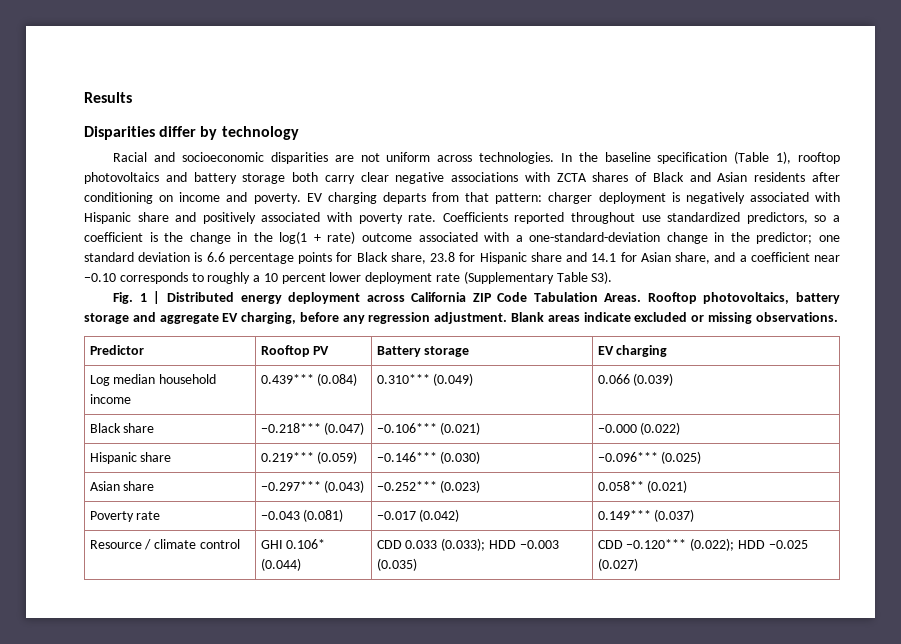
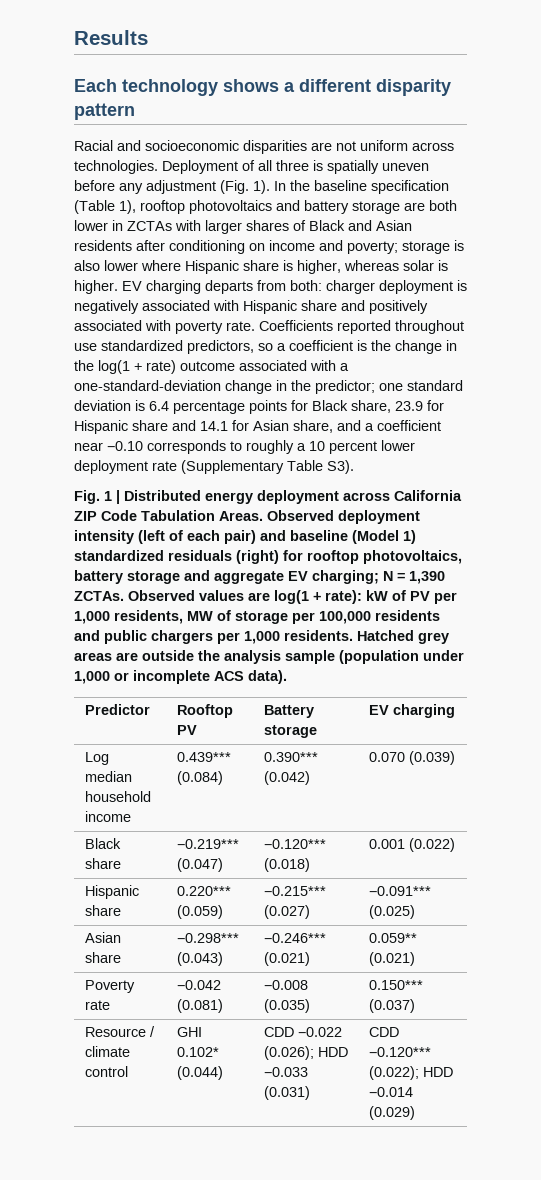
[84,126,299,140] Disparities differ by technology -> [74,79,451,96] [74,103,135,120] Each technology shows a different disparity pattern
(555, 158) none -> [162,160,429,174] [74,180,270,194] Deployment of all three is spatially uneven before any adjustment (Fig. 1).
[292,172,587,184] both carry clear negative associations with ZCTA -> [404,200,457,211] [74,220,242,234] are both lower in ZCTAs with larger
[253,193,301,204] poverty. -> [347,240,464,254] [74,260,448,274] [74,280,118,294] poverty; storage is also lower where Hispanic share is higher, whereas solar is higher.
[465,192,543,204] that pattern: -> [290,280,322,291] both:
[206,252,225,262] 6.6 -> [149,401,169,411] 6.4
[430,252,456,262] 23.8 -> [395,401,423,411] 23.9
[647,292,697,304] Rooftop -> [267,510,420,524] [74,530,416,544] [74,550,359,564] Observed deployment intensity (left of each pair) and baseline (Model 1) standardized residuals (right) for rooftop
[241,312,838,324] charging, before any regression adjustment. Blank areas indicate excluded or missing observations. -> [312,570,445,584] [74,590,457,604] [74,610,440,624] [74,630,449,644] [74,650,464,664] [74,670,287,684] charging; N = 1,390 ZCTAs. Observed values are log(1 + rate): kW of PV per 1,000 residents, MW of storage per 100,000 residents and public chargers per 1,000 residents. Hatched grey areas are outside the analysis sample (population under 1,000 or incomplete ACS data).
[376,373,474,386] [597,374,630,384] 0.310*** (0.049) | 0.066 -> [263,752,318,762] [263,771,310,785] [368,752,405,762] 0.390*** (0.042) | 0.070
[260,423,321,433] −0.218*** -> [176,839,239,849] −0.219***
[376,422,481,435] [597,424,637,433] −0.106*** (0.021) | −0.000 -> [263,839,326,849] [263,858,310,872] [368,839,405,849] −0.120*** (0.018) | 0.001
[260,452,314,462] 0.219*** -> [176,886,231,896] 0.220***
[376,451,481,464] [597,452,658,462] −0.146*** (0.030) | −0.096*** -> [263,886,326,896] [263,905,310,919] [368,886,431,896] −0.215*** (0.027) | −0.091***
[260,481,321,491] −0.297*** -> [176,933,239,943] −0.298***
[376,480,481,493] [597,481,644,491] −0.252*** (0.023) | 0.058** -> [263,933,326,943] [263,952,310,966] [368,933,417,943] −0.246*** (0.021) | 0.059**
[260,511,300,520] −0.043 -> [176,980,221,990] −0.042
[376,509,460,522] [597,510,651,520] −0.017 (0.042) | 0.149*** -> [263,980,308,990] [263,999,310,1013] [368,980,423,990] −0.008 (0.035) | 0.150***
[286,539,326,549] 0.106* -> [176,1047,219,1057] 0.102*
[405,538,559,551] [376,558,417,571] 0.033 (0.033); HDD −0.003 (0.035) -> [297,1027,342,1037] [263,1046,348,1060] [263,1067,308,1077] [263,1086,310,1100] −0.022 (0.026); HDD −0.033 (0.031)
[768,540,808,549] [597,558,638,571] −0.025 (0.027) -> [368,1087,413,1097] [368,1106,415,1120] −0.014 (0.029)

